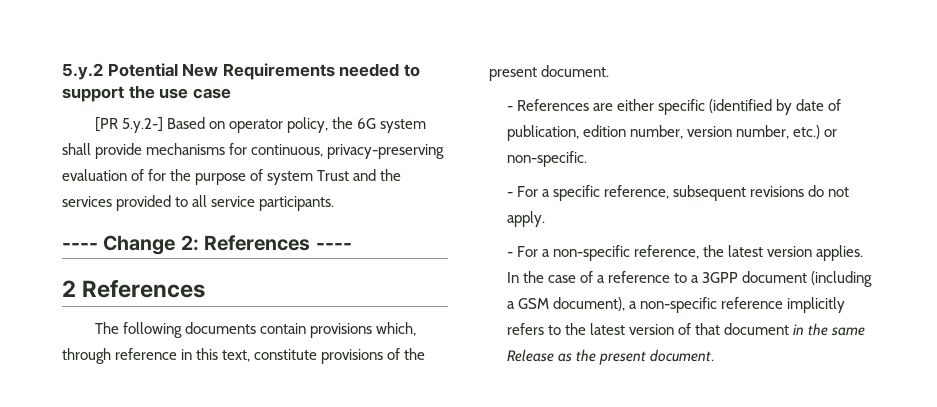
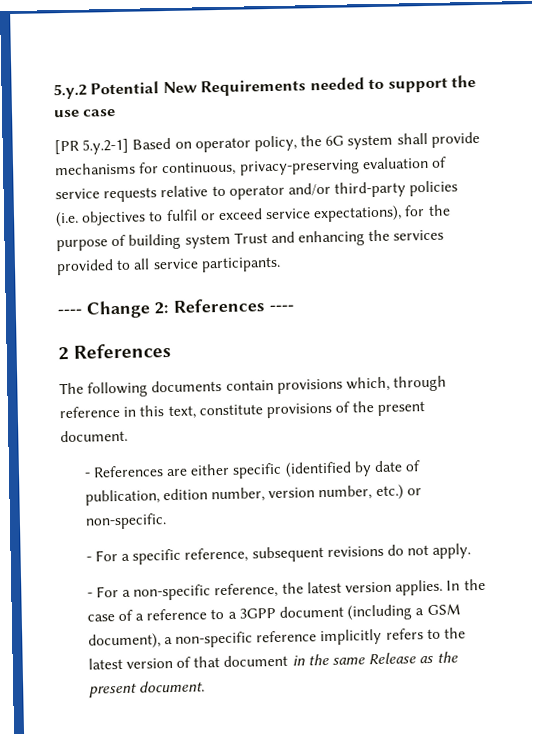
[121,117,163,133] 5.y.2-] -> [82,138,130,155] 5.y.2-1]
(145, 175) none -> [55,180,459,203] [55,205,403,228] service requests relative to operator and/or third-party policies (i.e. objectives to fulfil or exceed service expectations),
(264, 175) none -> [128,233,182,250] building
(377, 175) none -> [298,230,366,247] enhancing

